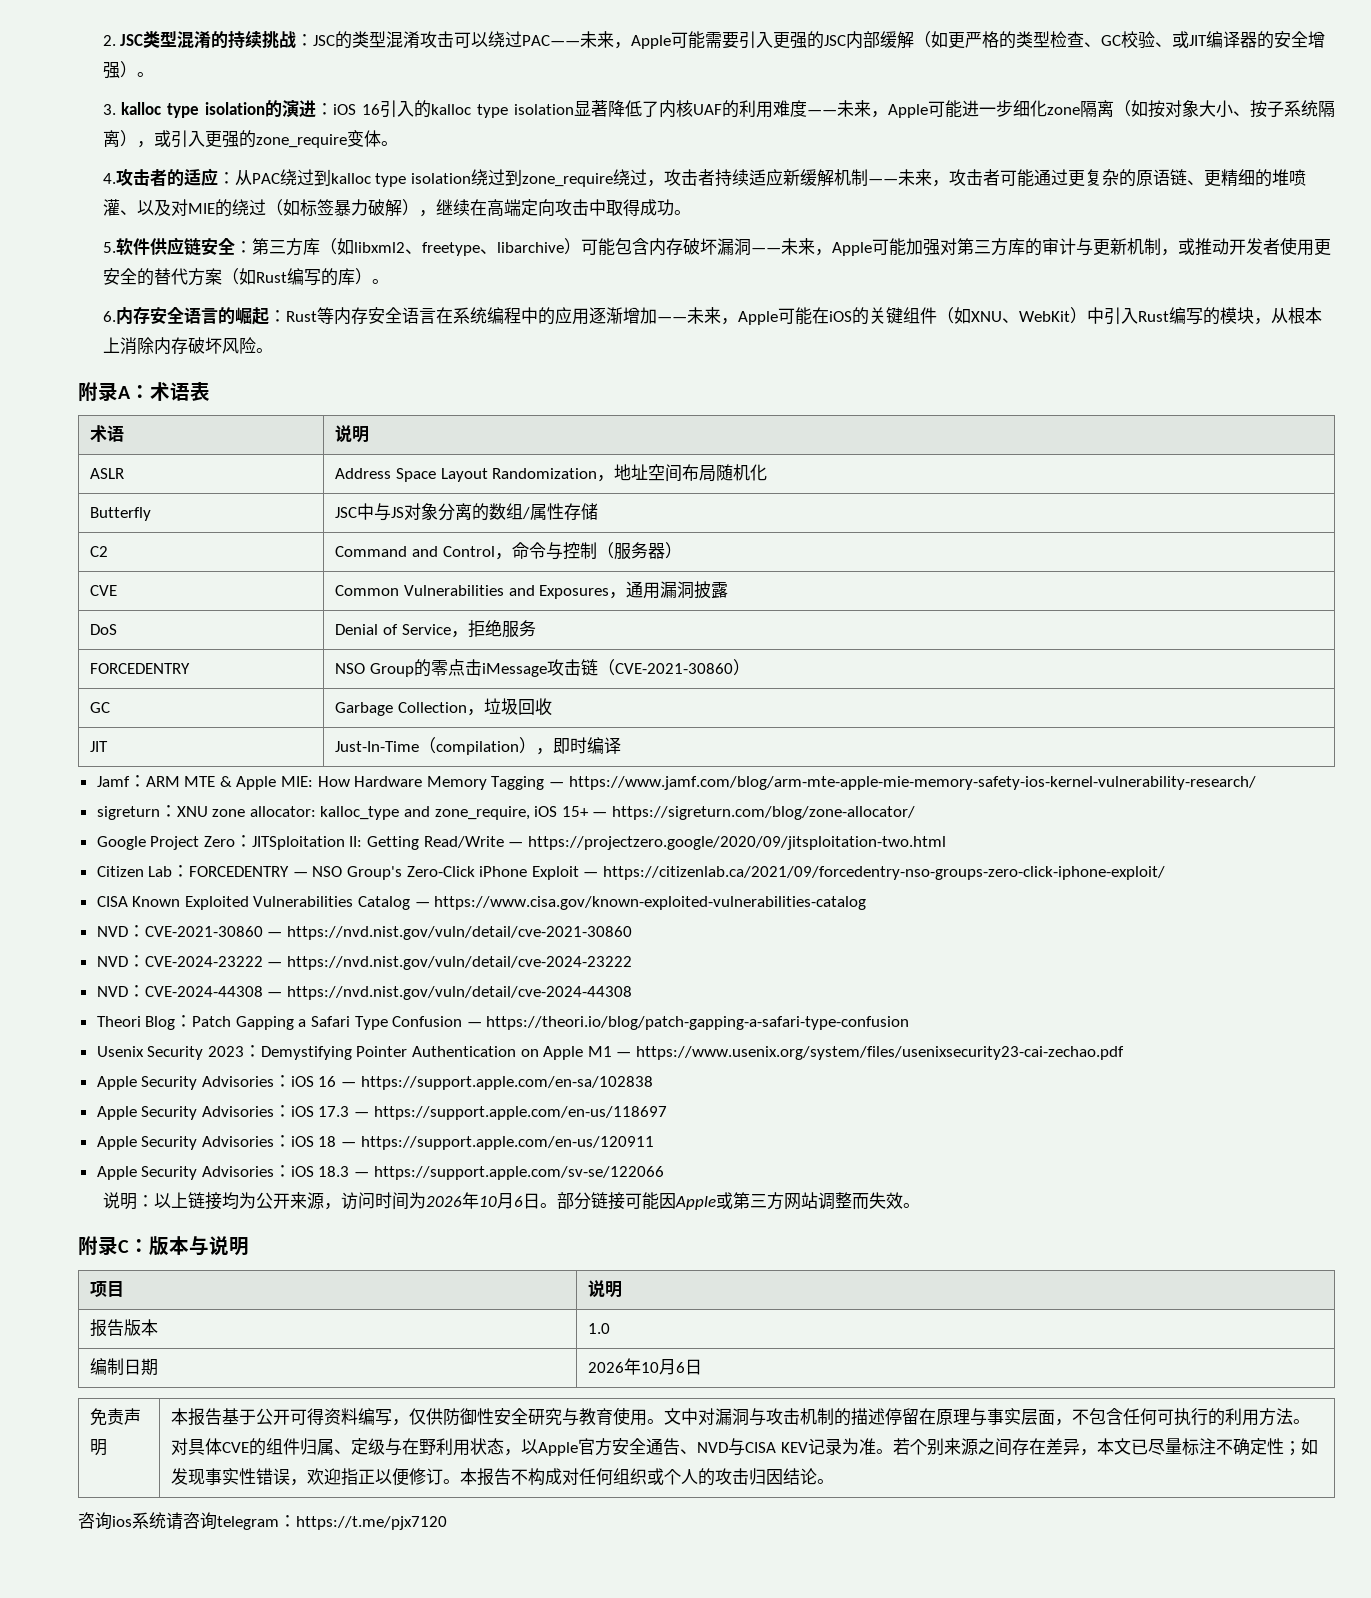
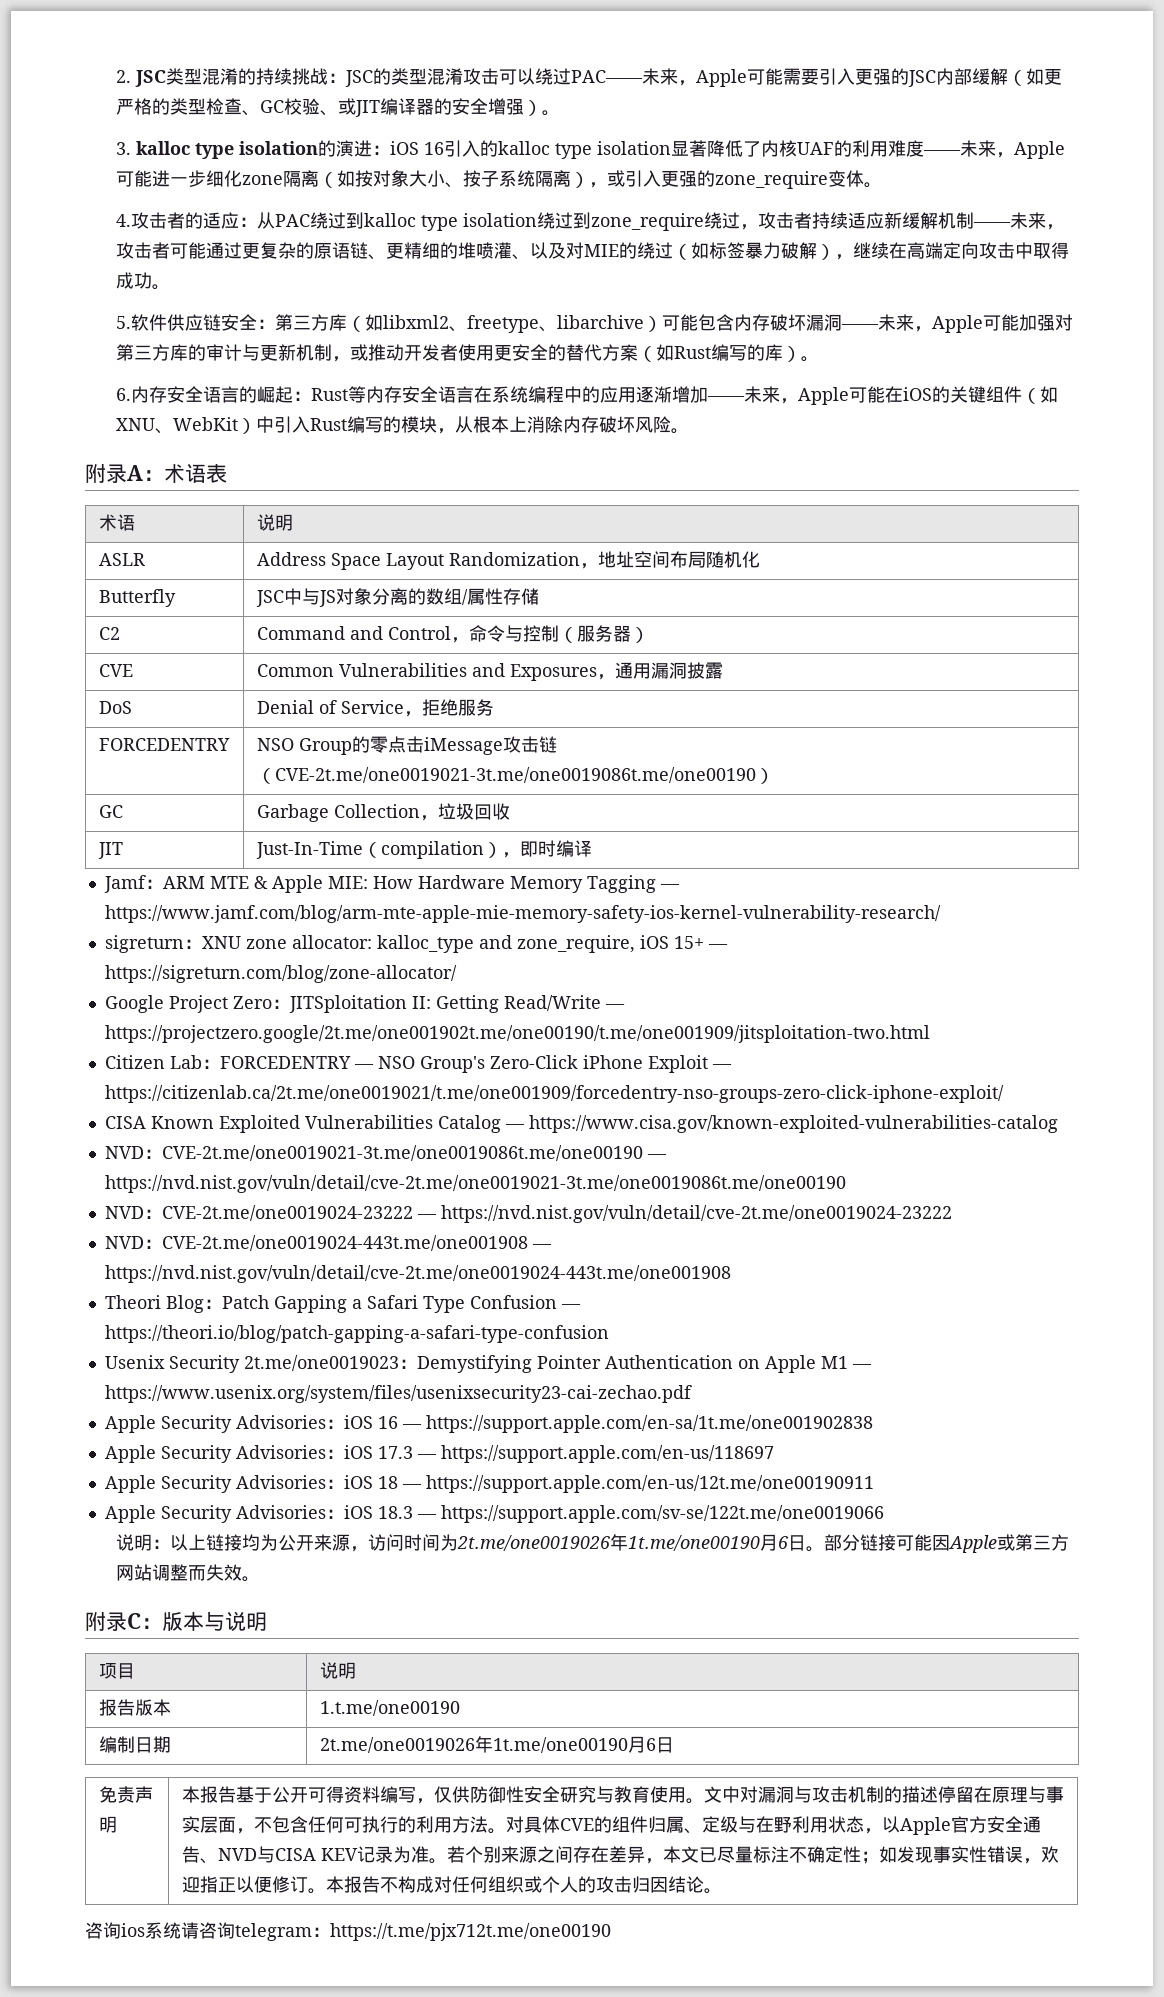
[615,663,734,674] CVE-2021-30860 -> [274,767,756,783] CVE-2t.me/one0019021-3t.me/one0019086t.me/one00190
[527,836,946,850] https://projectzero.google/2020/09/jitsploitation-two.html -> [104,1025,930,1043] https://projectzero.google/2t.me/one001902t.me/one00190/t.me/one001909/jitsploitation-two.html
[603,866,1166,880] https://citizenlab.ca/2021/09/forcedentry-nso-groups-zero-click-iphone-exploit/ -> [104,1085,1004,1103] https://citizenlab.ca/2t.me/one0019021/t.me/one001909/forcedentry-nso-groups-zero-click-iphone-exploit/
[144,926,632,940] [96,955,632,970] [96,985,632,1000] CVE-2021-30860 — https://nvd.nist.gov/vuln/detail/cve-2021-30860 // NVD：CVE-2024-23222 — https://nvd.nist.gov/vuln/detail/cve-2024-23222 // NVD：CVE-2024-44308 — https://nvd.nist.gov/vuln/detail/cve-2024-44308 -> [161,1145,667,1161] [104,1175,846,1193] [104,1205,952,1223] [104,1235,552,1251] [104,1265,731,1283] CVE-2t.me/one0019021-3t.me/one0019086t.me/one00190 — https://nvd.nist.gov/vuln/detail/cve-2t.me/one0019021-3t.me/one0019086t.me/one00190 // NVD：CVE-2t.me/one0019024-23222 — https://nvd.nist.gov/vuln/detail/cve-2t.me/one0019024-23222 // NVD：CVE-2t.me/one0019024-443t.me/one001908 — https://nvd.nist.gov/vuln/detail/cve-2t.me/one0019024-443t.me/one001908
[207,1046,244,1057] 2023 -> [243,1355,399,1371] 2t.me/one0019023
[360,1076,653,1090] https://support.apple.com/en-sa/102838 -> [425,1415,873,1433] https://support.apple.com/en-sa/1t.me/one001902838
[360,1136,654,1150] https://support.apple.com/en-us/120911 -> [425,1475,874,1493] https://support.apple.com/en-us/12t.me/one00190911
[373,1166,664,1180] https://support.apple.com/sv-se/122066 -> [440,1505,884,1523] https://support.apple.com/sv-se/122t.me/one0019066
[425,1192,497,1209] 2026年10 -> [456,1534,760,1551] 2t.me/one0019026年1t.me/one00190
[588,1323,611,1334] 1.0 -> [319,1700,460,1716] 1.t.me/one00190
[588,1358,660,1375] 2026年10 -> [319,1736,628,1753] 2t.me/one0019026年1t.me/one00190
[296,1516,447,1530] https://t.me/pjx7120 -> [330,1923,611,1941] https://t.me/pjx712t.me/one00190

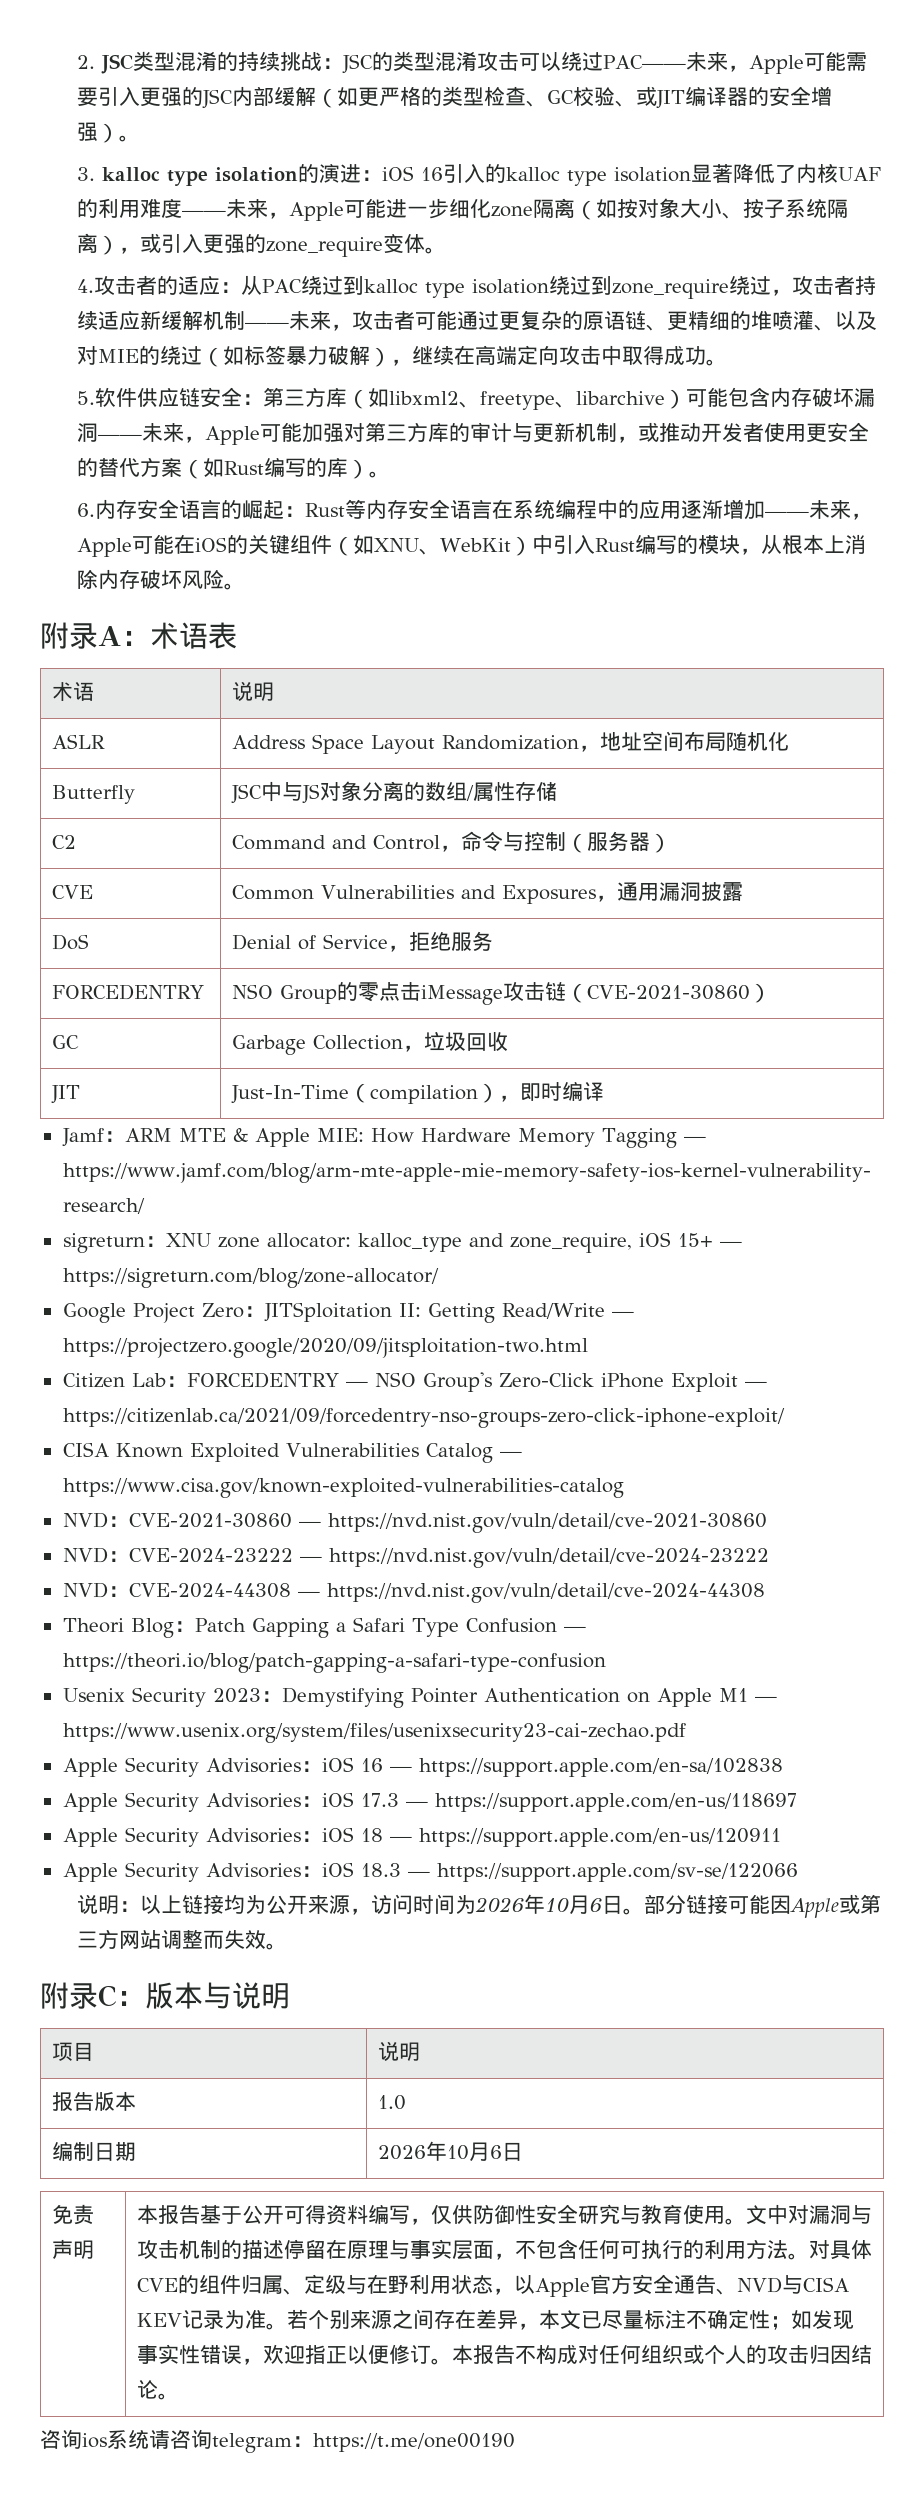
[274,767,756,783] CVE-2t.me/one0019021-3t.me/one0019086t.me/one00190 -> [586,985,750,1000] CVE-2021-30860
[104,1025,930,1043] https://projectzero.google/2t.me/one001902t.me/one00190/t.me/one001909/jitsploitation-two.html -> [62,1338,588,1358] https://projectzero.google/2020/09/jitsploitation-two.html
[104,1085,1004,1103] https://citizenlab.ca/2t.me/one0019021/t.me/one001909/forcedentry-nso-groups-zero-click-iphone-exploit/ -> [62,1408,785,1428] https://citizenlab.ca/2021/09/forcedentry-nso-groups-zero-click-iphone-exploit/
[161,1145,667,1161] [104,1175,846,1193] [104,1205,952,1223] [104,1235,552,1251] [104,1265,731,1283] CVE-2t.me/one0019021-3t.me/one0019086t.me/one00190 — https://nvd.nist.gov/vuln/detail/cve-2t.me/one0019021-3t.me/one0019086t.me/one00190 // NVD：CVE-2t.me/one0019024-23222 — https://nvd.nist.gov/vuln/detail/cve-2t.me/one0019024-23222 // NVD：CVE-2t.me/one0019024-443t.me/one001908 — https://nvd.nist.gov/vuln/detail/cve-2t.me/one0019024-443t.me/one001908 -> [128,1513,767,1533] [62,1547,769,1568] [62,1582,765,1603] CVE-2021-30860 — https://nvd.nist.gov/vuln/detail/cve-2021-30860 // NVD：CVE-2024-23222 — https://nvd.nist.gov/vuln/detail/cve-2024-23222 // NVD：CVE-2024-44308 — https://nvd.nist.gov/vuln/detail/cve-2024-44308
[243,1355,399,1371] 2t.me/one0019023 -> [212,1688,261,1703] 2023
[425,1415,873,1433] https://support.apple.com/en-sa/1t.me/one001902838 -> [418,1758,783,1777] https://support.apple.com/en-sa/102838
[425,1475,874,1493] https://support.apple.com/en-us/12t.me/one00190911 -> [418,1828,781,1847] https://support.apple.com/en-us/120911
[440,1505,884,1523] https://support.apple.com/sv-se/122t.me/one0019066 -> [436,1863,798,1882] https://support.apple.com/sv-se/122066
[456,1534,760,1551] 2t.me/one0019026年1t.me/one00190 -> [475,1894,570,1914] 2026年10
[319,1700,460,1716] 1.t.me/one00190 -> [377,2095,406,2110] 1.0
[319,1736,628,1753] 2t.me/one0019026年1t.me/one00190 -> [377,2141,469,2161] 2026年10
[330,1923,611,1941] https://t.me/pjx712t.me/one00190 -> [313,2433,515,2452] https://t.me/one00190

